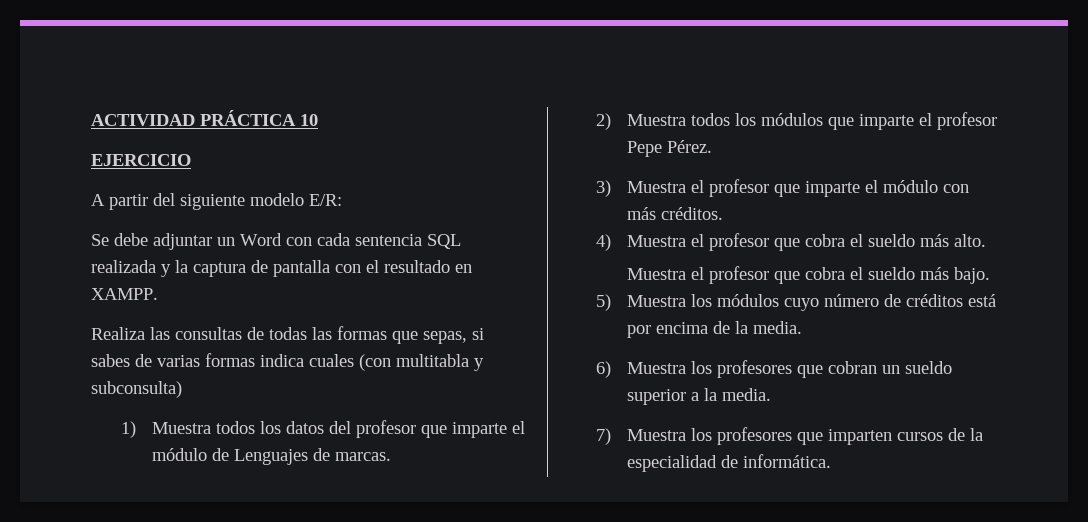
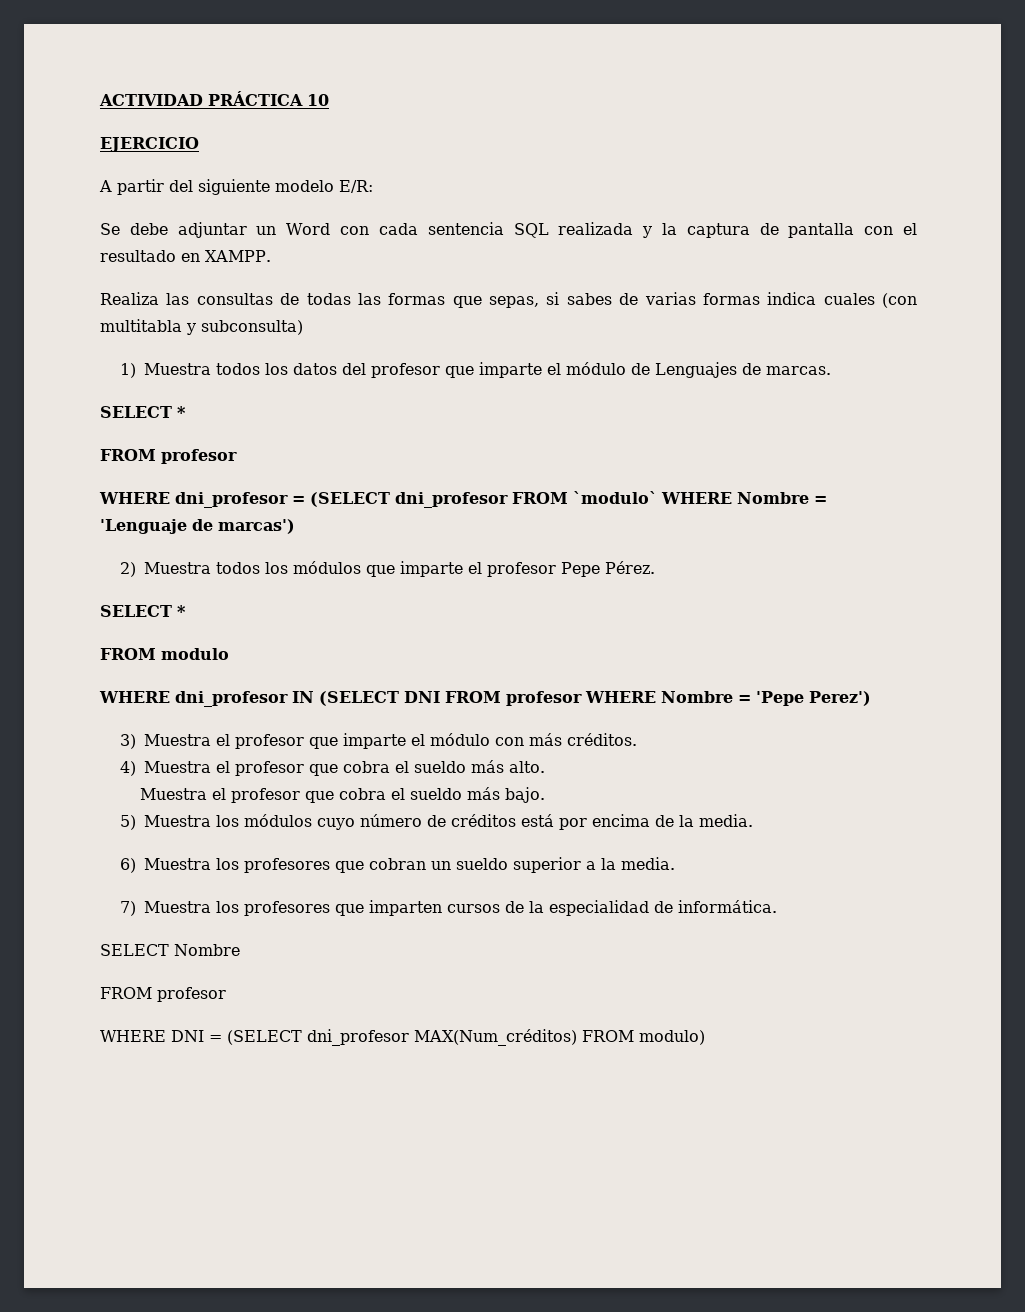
(391, 456) none -> [100,406,186,418] [100,449,237,464] [99,491,827,508] [100,519,295,534] // SELECT * // FROM profesor // WHERE dni_profesor = (SELECT dni_profesor FROM `modulo` WHERE Nombre = 'Lenguaje de marcas')
(712, 146) none -> [100,605,186,617] [100,648,229,660] [99,691,871,707] // SELECT * // FROM modulo // WHERE dni_profesor IN (SELECT DNI FROM profesor WHERE Nombre = 'Pepe Perez')
(831, 461) none -> [100,944,240,956] [100,987,226,1002] [100,1029,705,1046] // SELECT Nombre // FROM profesor // WHERE DNI = (SELECT dni_profesor MAX(Num_créditos) FROM modulo)

